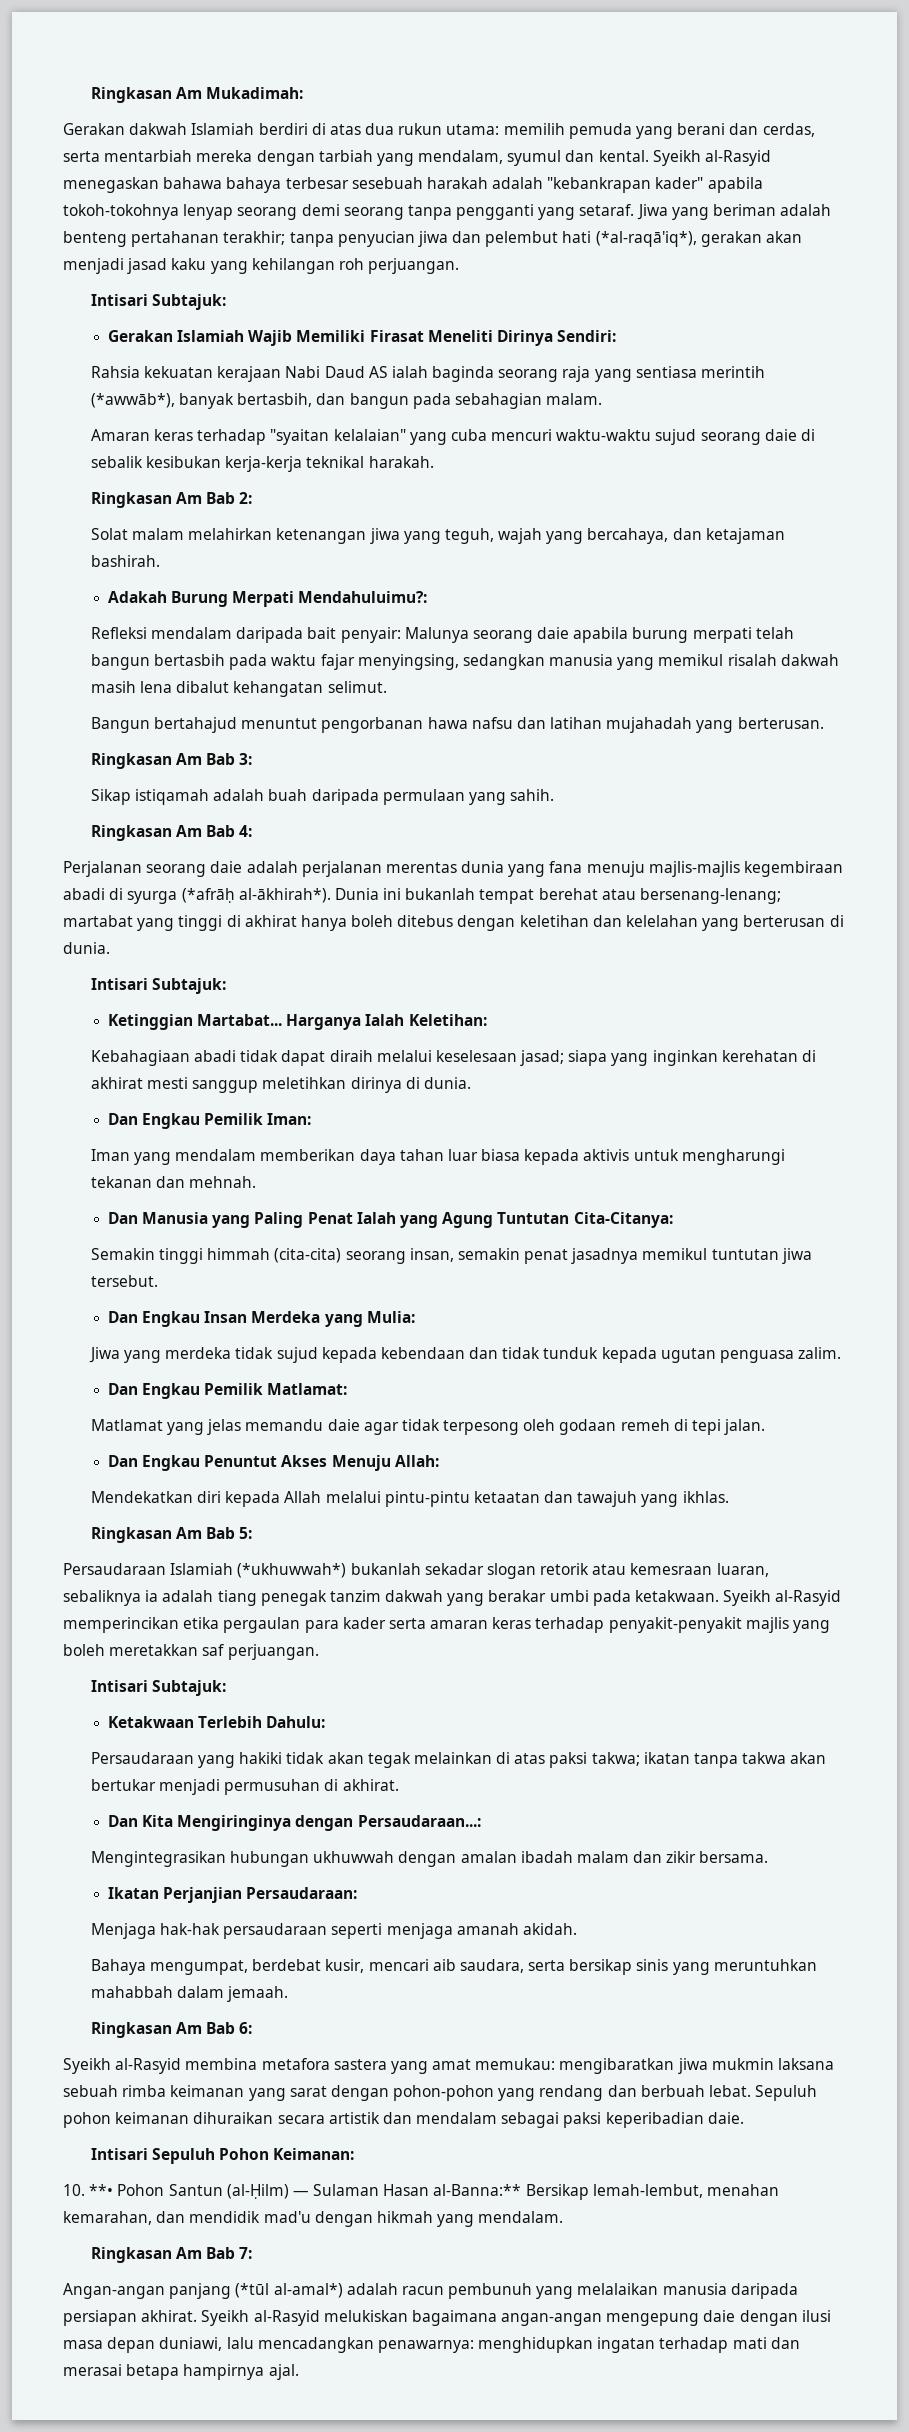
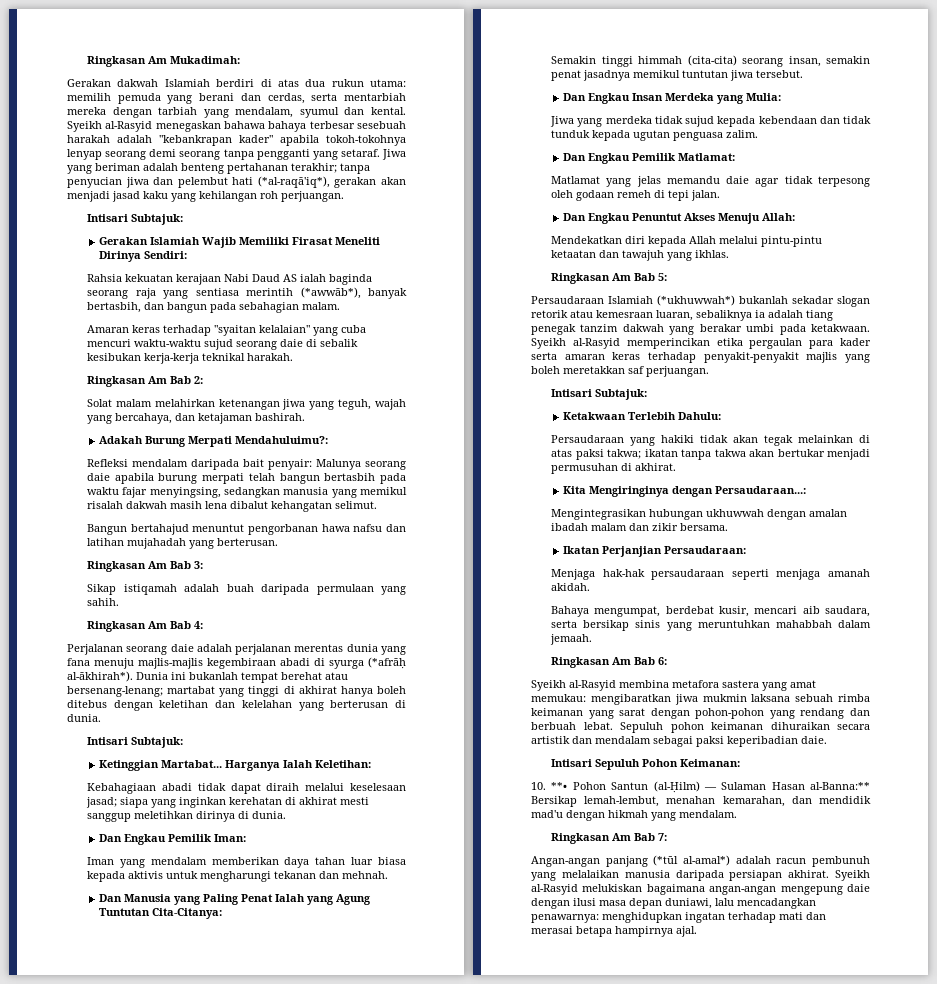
[107,1815,138,1827] Dan -> (677, 467) none

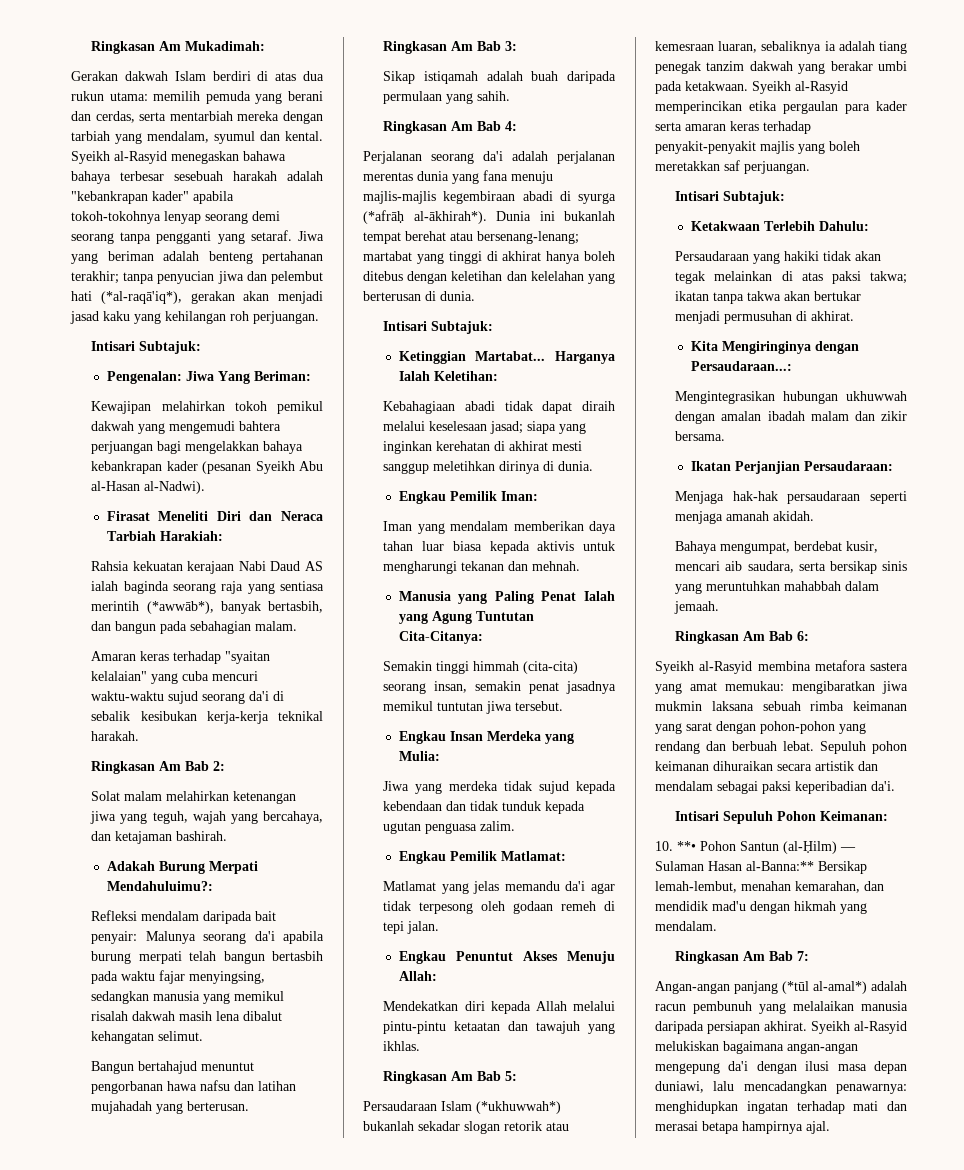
[164,79,210,87] Islamiah -> [174,71,206,81] Islam
[99,237,381,248] [99,251,188,262] Gerakan Islamiah Wajib Memiliki Firasat Meneliti Dirinya Sendiri: -> [106,371,311,384] [91,401,323,414] [91,421,282,434] [91,441,304,454] [91,461,323,474] [91,481,206,494] [106,511,323,521] [106,531,223,541] Pengenalan: Jiwa Yang Beriman: // Kewajipan melahirkan tokoh pemikul dakwah yang mengemudi bahtera perjuangan bagi mengelakkan bahaya kebankrapan kader (pesanan Syeikh Abu al-Hasan al-Nadwi). // Firasat Meneliti Diri dan Neraca Tarbiah Harakiah:
[280,339,304,347] daie -> [249,691,270,701] da'i
[87,473,111,481] daie -> [254,931,275,941] da'i
[170,644,194,652] daie -> [483,151,503,161] da'i
[99,834,123,842] Dan -> (594, 466) none
[99,894,123,902] Dan -> (581, 566) none
[563,93,587,101] Dan -> (564, 706) none
[563,153,587,161] Dan -> (516, 826) none
[726,176,750,184] daie -> [565,881,586,891] da'i
[563,213,587,221] Dan -> (440, 927) none
[608,296,653,304] Islamiah -> [441,1101,472,1111] Islam
[801,736,827,744] daie. -> [871,781,895,791] da'i.
[847,884,870,892] daie -> [728,1061,749,1071] da'i

